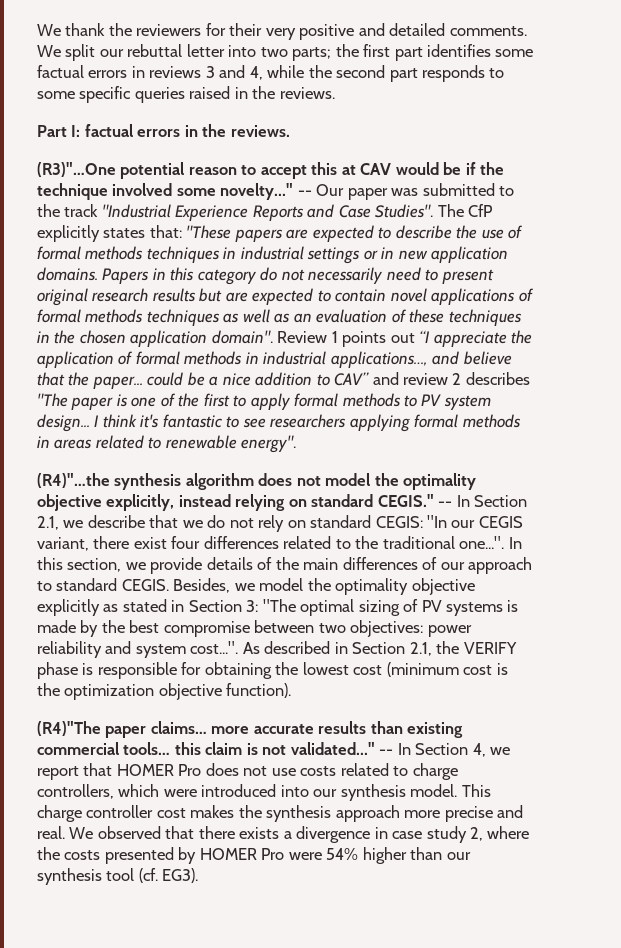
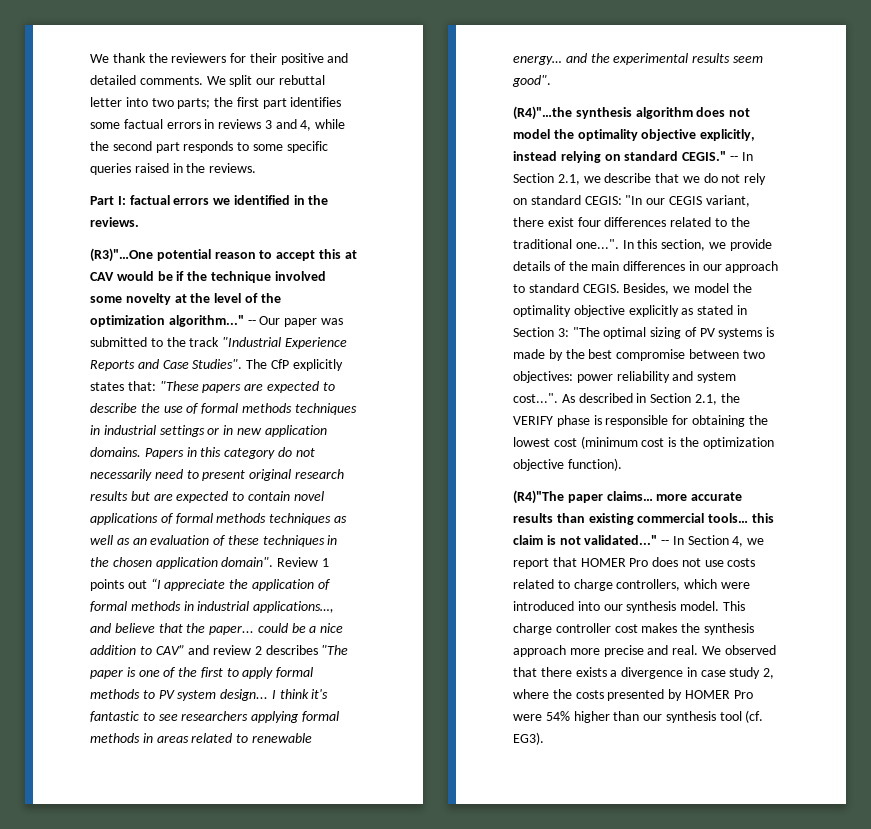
[265,28,296,40] very -> (277, 58) none
(181, 133) none -> [213,195,290,205] we identified
[220,183,294,200] novelty..." -> [125,293,281,305] [90,315,244,327] novelty at the level of the optimization algorithm..."
[241,435,297,453] energy". -> [513,53,763,65] [512,75,551,87] energy… and the experimental results seem good".
[422,557,438,570] of -> [688,261,699,271] in

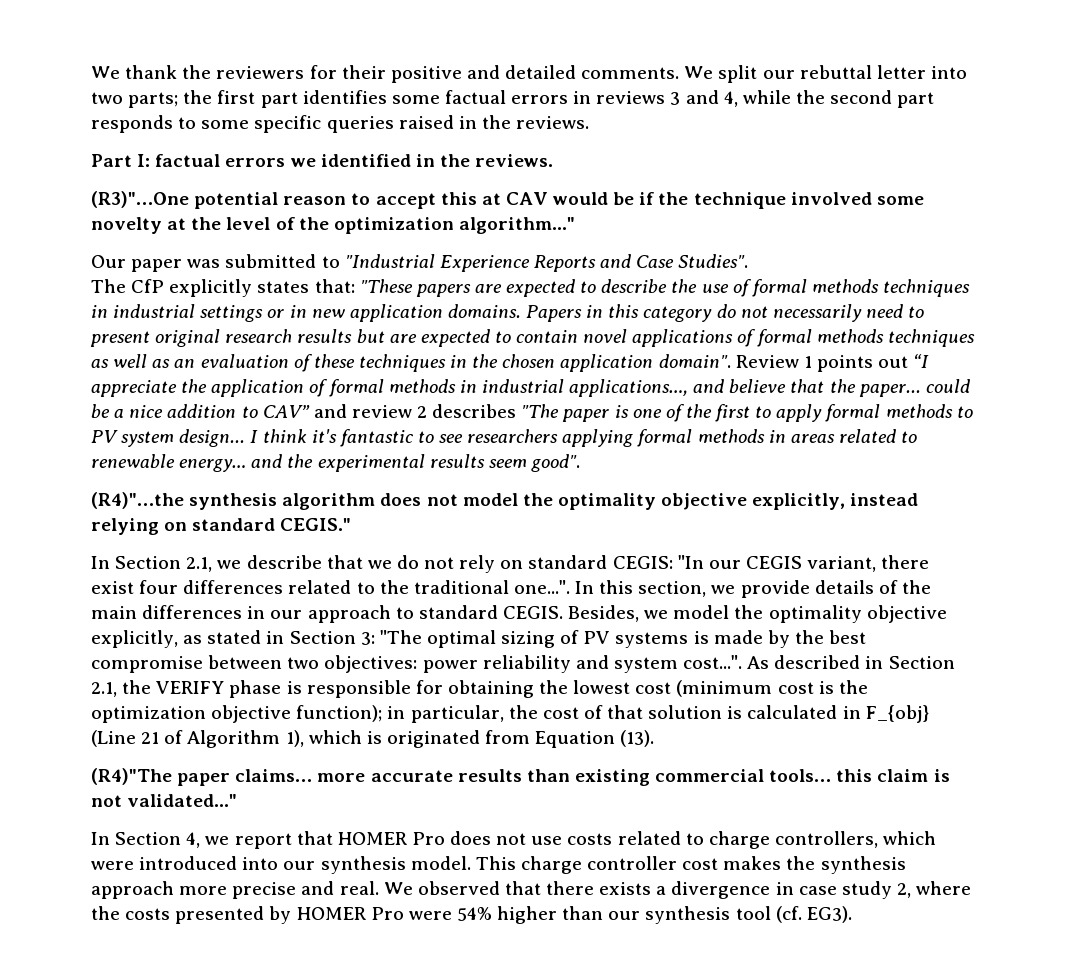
[247,320,256,325] -- -> (575, 225) //
[166,337,220,347] the track -> (340, 262) none
(243, 364) none -> (749, 261) //
[729,156,738,161] -- -> (352, 524) //
[628,305,679,317] explicitly -> [91,630,178,648] explicitly,
[567,458,622,471] function). -> [296,705,929,723] [91,730,655,748] function); in particular, the cost of that solution is calculated in F_{obj} (Line 21 of Algorithm 1), which is originated from Equation (13).
[661,540,670,545] -- -> (238, 800) //

